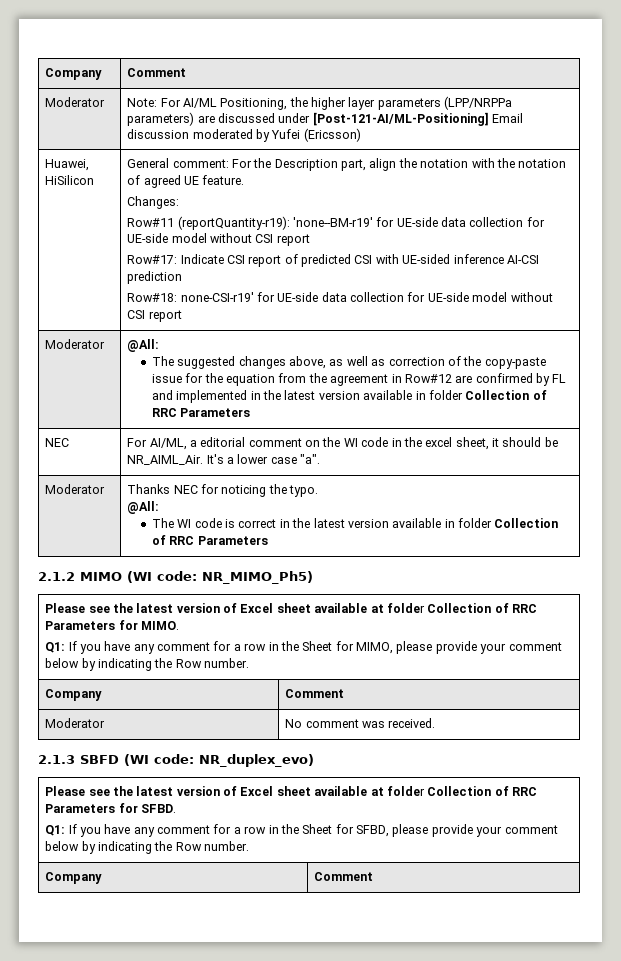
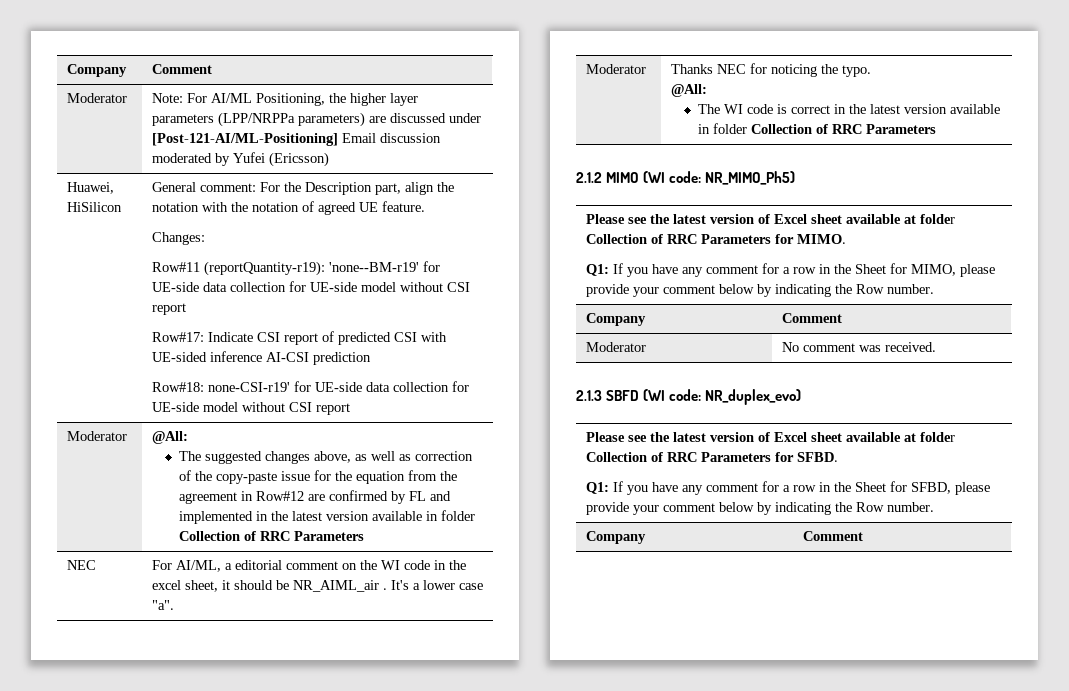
[127,455,204,465] NR_AIML_Air. -> [292,580,387,592] NR_AIML_air .

